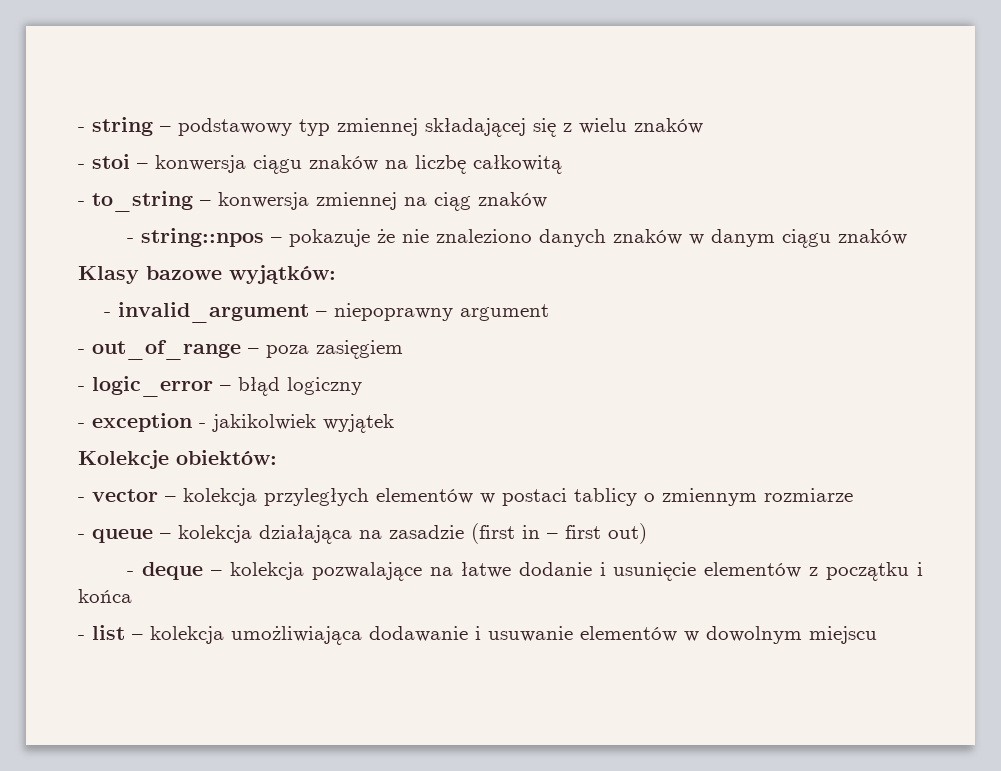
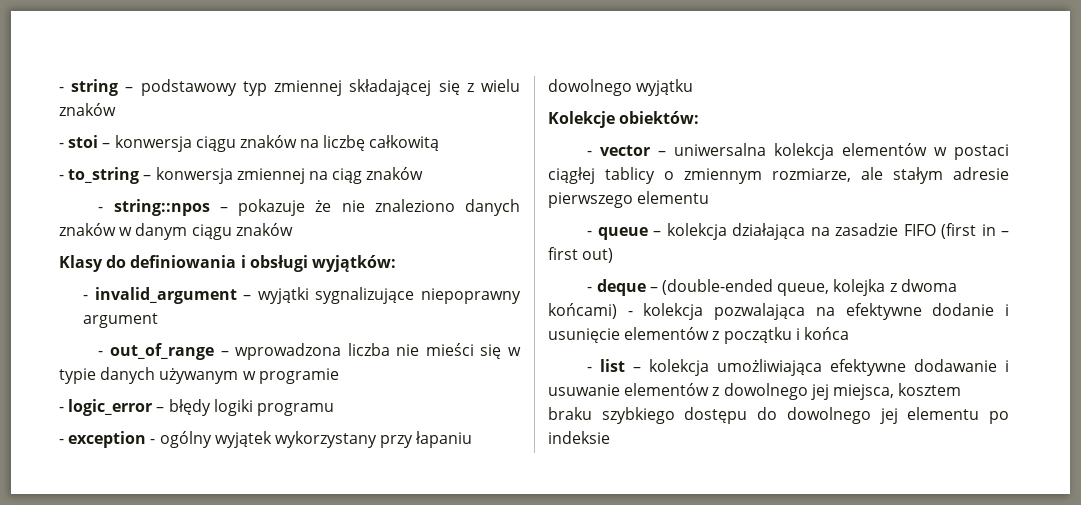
[146,266,222,280] bazowe -> [106,255,308,272] do definiowania i obsługi
(328, 314) none -> [257,287,415,304] wyjątki sygnalizujące
[266,340,403,359] poza zasięgiem -> [235,343,521,360] [59,367,339,384] wprowadzona liczba nie mieści się w typie danych używanym w programie
[238,377,362,396] błąd logiczny -> [168,399,334,416] błędy logiki programu
[212,414,316,432] jakikolwiek -> [159,431,212,448] ogólny
(394, 423) none -> [274,431,473,448] [548,79,694,96] wykorzystany przy łapaniu dowolnego wyjątku
[183,488,369,506] kolekcja przyległych -> [674,143,835,160] uniwersalna kolekcja
(567, 497) none -> [548,167,595,184] ciągłej
[764,488,853,502] rozmiarze -> [772,167,1009,184] [548,191,710,208] rozmiarze, ale stałym adresie pierwszego elementu
(464, 532) none -> [903,224,936,236] FIFO
[230,562,511,581] kolekcja pozwalające na łatwe -> [661,279,957,296] [548,303,922,320] (double-ended queue, kolejka z dwoma końcami) - kolekcja pozwalająca na efektywne
(362, 635) none -> [830,359,907,376] efektywne
[684,626,877,644] w dowolnym miejscu -> [712,383,962,400] [548,407,1009,424] [548,431,610,444] z dowolnego jej miejsca, kosztem braku szybkiego dostępu do dowolnego jej elementu po indeksie

